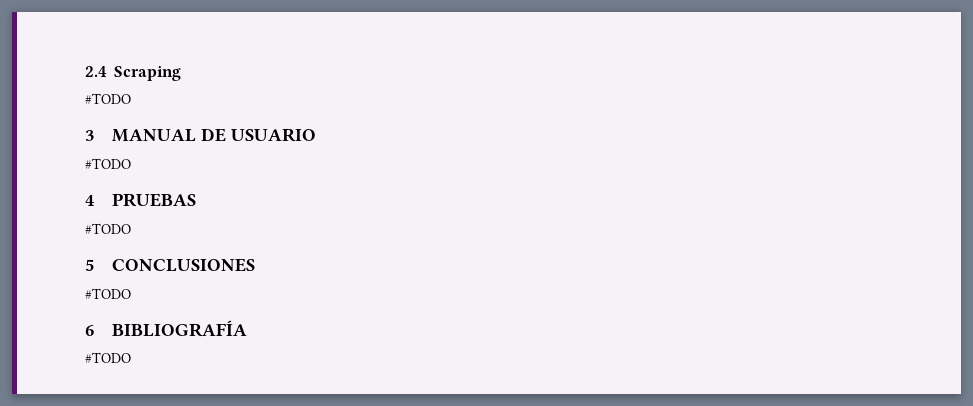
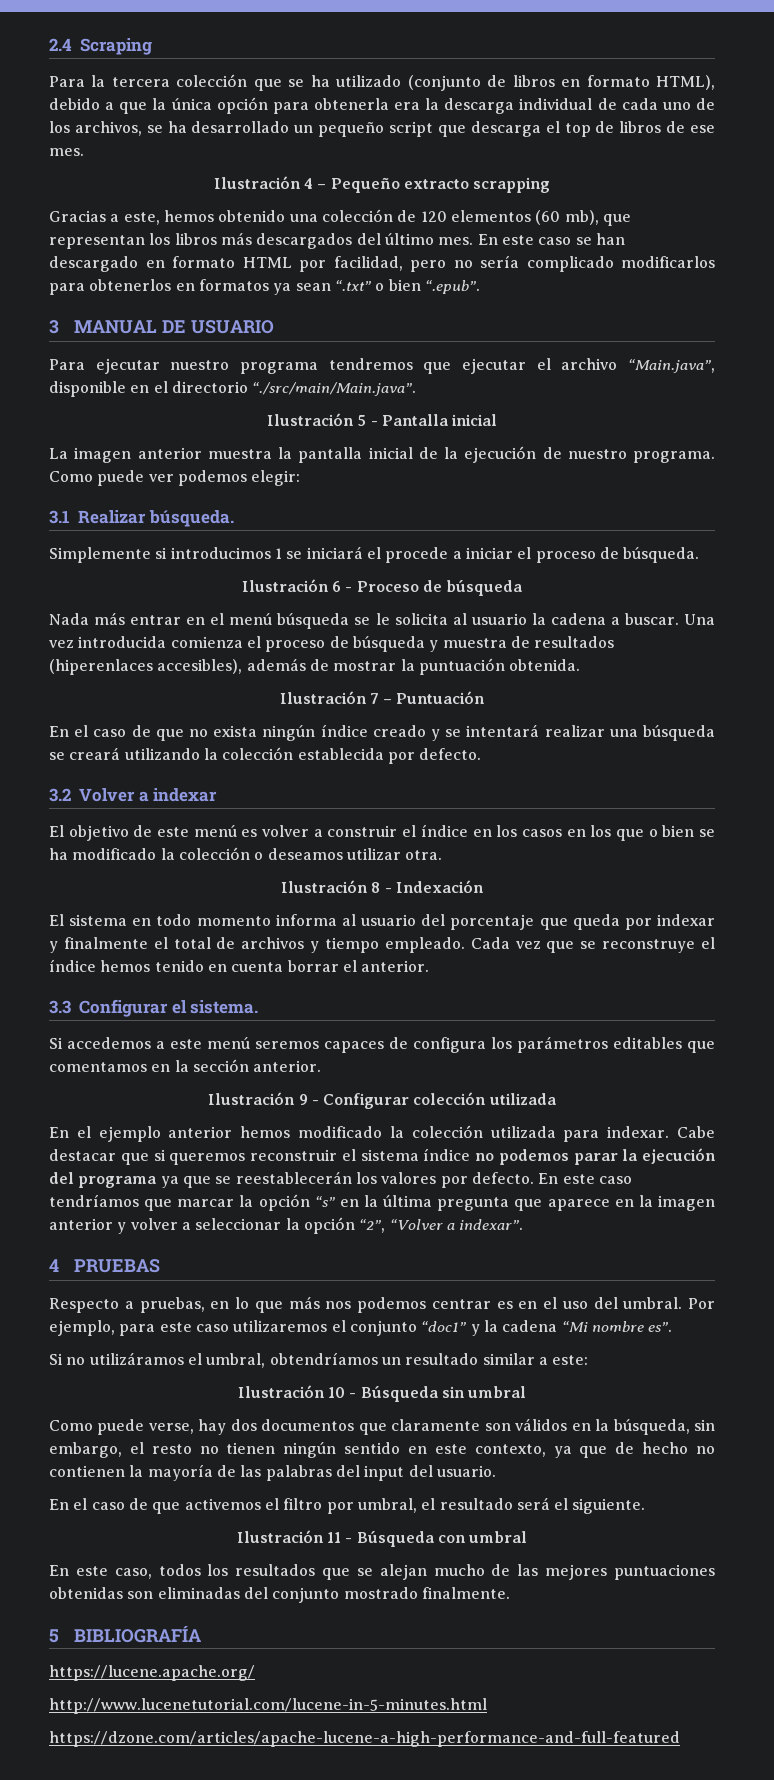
[85,93,131,104] [85,128,317,142] [85,158,131,169] [85,193,197,207] [85,223,131,234] [85,258,256,272] [85,288,131,299] [85,320,248,337] [85,352,131,363] #TODO // 3 MANUAL DE USUARIO // #TODO // 4 PRUEBAS // #TODO // 5 CONCLUSIONES // #TODO // 6 BIBLIOGRAFÍA // #TODO -> [49,74,715,91] [49,97,715,114] [49,121,716,137] [49,148,84,156] [213,176,551,193] [49,209,631,226] [49,232,625,249] [49,255,715,272] [49,279,480,295] [49,320,274,334] [49,358,715,374] [49,381,417,397] [266,413,498,426] [49,446,715,463] [49,470,301,486] [49,510,234,527] [49,546,700,563] [241,579,524,596] [49,612,715,629] [49,636,615,652] [49,658,581,675] [279,691,486,704] [49,724,715,741] [49,747,482,764] [49,788,218,802] [49,824,716,841] [49,847,443,860] [281,880,484,893] [49,914,715,930] [49,937,715,953] [49,959,430,972] [49,999,259,1017] [49,1036,715,1053] [49,1059,322,1072] [208,1092,557,1109] [49,1125,716,1142] [49,1148,716,1165] [49,1171,632,1188] [49,1194,715,1211] [49,1217,524,1234] [49,1259,160,1273] [49,1296,715,1313] [49,1320,673,1336] [49,1352,589,1368] [237,1385,527,1402] [49,1418,715,1435] [49,1442,715,1458] [49,1464,496,1481] [49,1497,646,1514] [236,1530,528,1547] [49,1564,716,1580] [49,1587,510,1603] [49,1625,201,1643] [49,1665,255,1681] [49,1698,487,1714] [49,1731,680,1747] Para la tercera colección que se ha utilizado (conjunto de libros en formato HTML), debido a que la única opción para obtenerla era la descarga individual de cada uno de los archivos, se ha desarrollado un pequeño script que descarga el top de libros de ese mes. // Ilustración 4 – Pequeño extracto scrapping // Gracias a este, hemos obtenido una colección de 120 elementos (60 mb), que representan los libros más descargados del último mes. En este caso se han descargado en formato HTML por facilidad, pero no sería complicado modificarlos para obtenerlos en formatos ya sean “.txt” o bien “.epub”. // 3 MANUAL DE USUARIO // Para ejecutar nuestro programa tendremos que ejecutar el archivo “Main.java”, disponible en el directorio “./src/main/Main.java”. // Ilustración 5 - Pantalla inicial // La imagen anterior muestra la pantalla inicial de la ejecución de nuestro programa. Como puede ver podemos elegir: // 3.1 Realizar búsqueda. // Simplemente si introducimos 1 se iniciará el procede a iniciar el proceso de búsqueda. // Ilustración 6 - Proceso de búsqueda // Nada más entrar en el menú búsqueda se le solicita al usuario la cadena a buscar. Una vez introducida comienza el proceso de búsqueda y muestra de resultados (hiperenlaces accesibles), además de mostrar la puntuación obtenida. // Ilustración 7 – Puntuación // En el caso de que no exista ningún índice creado y se intentará realizar una búsqueda se creará utilizando la colección establecida por defecto. // 3.2 Volver a indexar // El objetivo de este menú es volver a construir el índice en los casos en los que o bien se ha modificado la colección o deseamos utilizar otra. // Ilustración 8 - Indexación // El sistema en todo momento informa al usuario del porcentaje que queda por indexar y finalmente el total de archivos y tiempo empleado. Cada vez que se reconstruye el índice hemos tenido en cuenta borrar el anterior. // 3.3 Configurar el sistema. // Si accedemos a este menú seremos capaces de configura los parámetros editables que comentamos en la sección anterior. // Ilustración 9 - Configurar colección utilizada // En el ejemplo anterior hemos modificado la colección utilizada para indexar. Cabe destacar que si queremos reconstruir el sistema índice no podemos parar la ejecución del programa ya que se reestablecerán los valores por defecto. En este caso tendríamos que marcar la opción “s” en la última pregunta que aparece en la imagen anterior y volver a seleccionar la opción “2”, “Volver a indexar”. // 4 PRUEBAS // Respecto a pruebas, en lo que más nos podemos centrar es en el uso del umbral. Por ejemplo, para este caso utilizaremos el conjunto “doc1” y la cadena “Mi nombre es”. // Si no utilizáramos el umbral, obtendríamos un resultado similar a este: // Ilustración 10 - Búsqueda sin umbral // Como puede verse, hay dos documentos que claramente son válidos en la búsqueda, sin embargo, el resto no tienen ningún sentido en este contexto, ya que de hecho no contienen la mayoría de las palabras del input del usuario. // En el caso de que activemos el filtro por umbral, el resultado será el siguiente. // Ilustración 11 - Búsqueda con umbral // En este caso, todos los resultados que se alejan mucho de las mejores puntuaciones obtenidas son eliminadas del conjunto mostrado finalmente. // 5 BIBLIOGRAFÍA // https://lucene.apache.org/ // http://www.lucenetutorial.com/lucene-in-5-minutes.html // https://dzone.com/articles/apache-lucene-a-high-performance-and-full-featured

